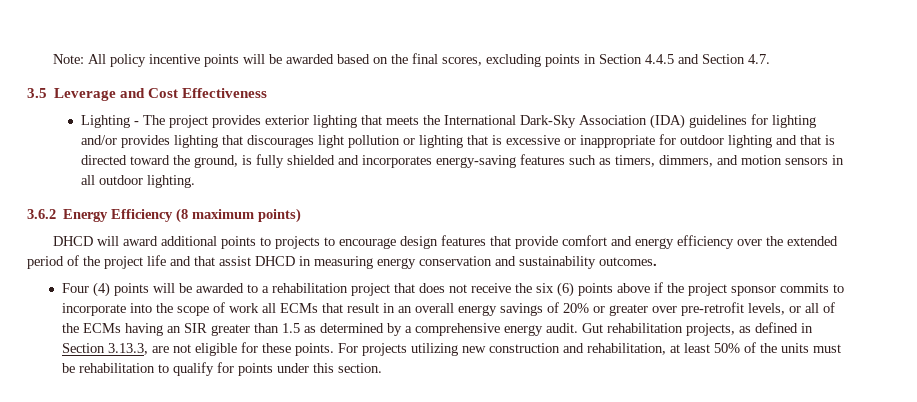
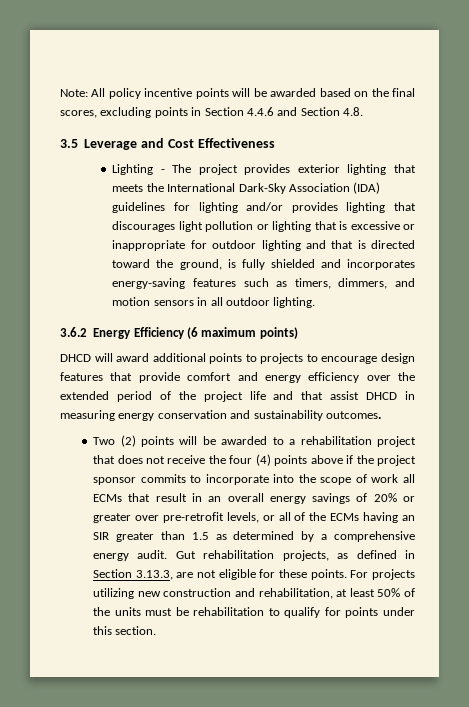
[645,54,675,64] 4.4.5 -> [246,107,274,116] 4.4.6
[748,54,771,64] 4.7. -> [343,107,363,116] 4.8.
[176,208,189,223] (8 -> [187,327,198,339] (6
[62,282,111,297] Four (4) -> [93,435,136,447] Two (2)
[536,282,575,297] six (6) -> [229,454,271,466] four (4)

